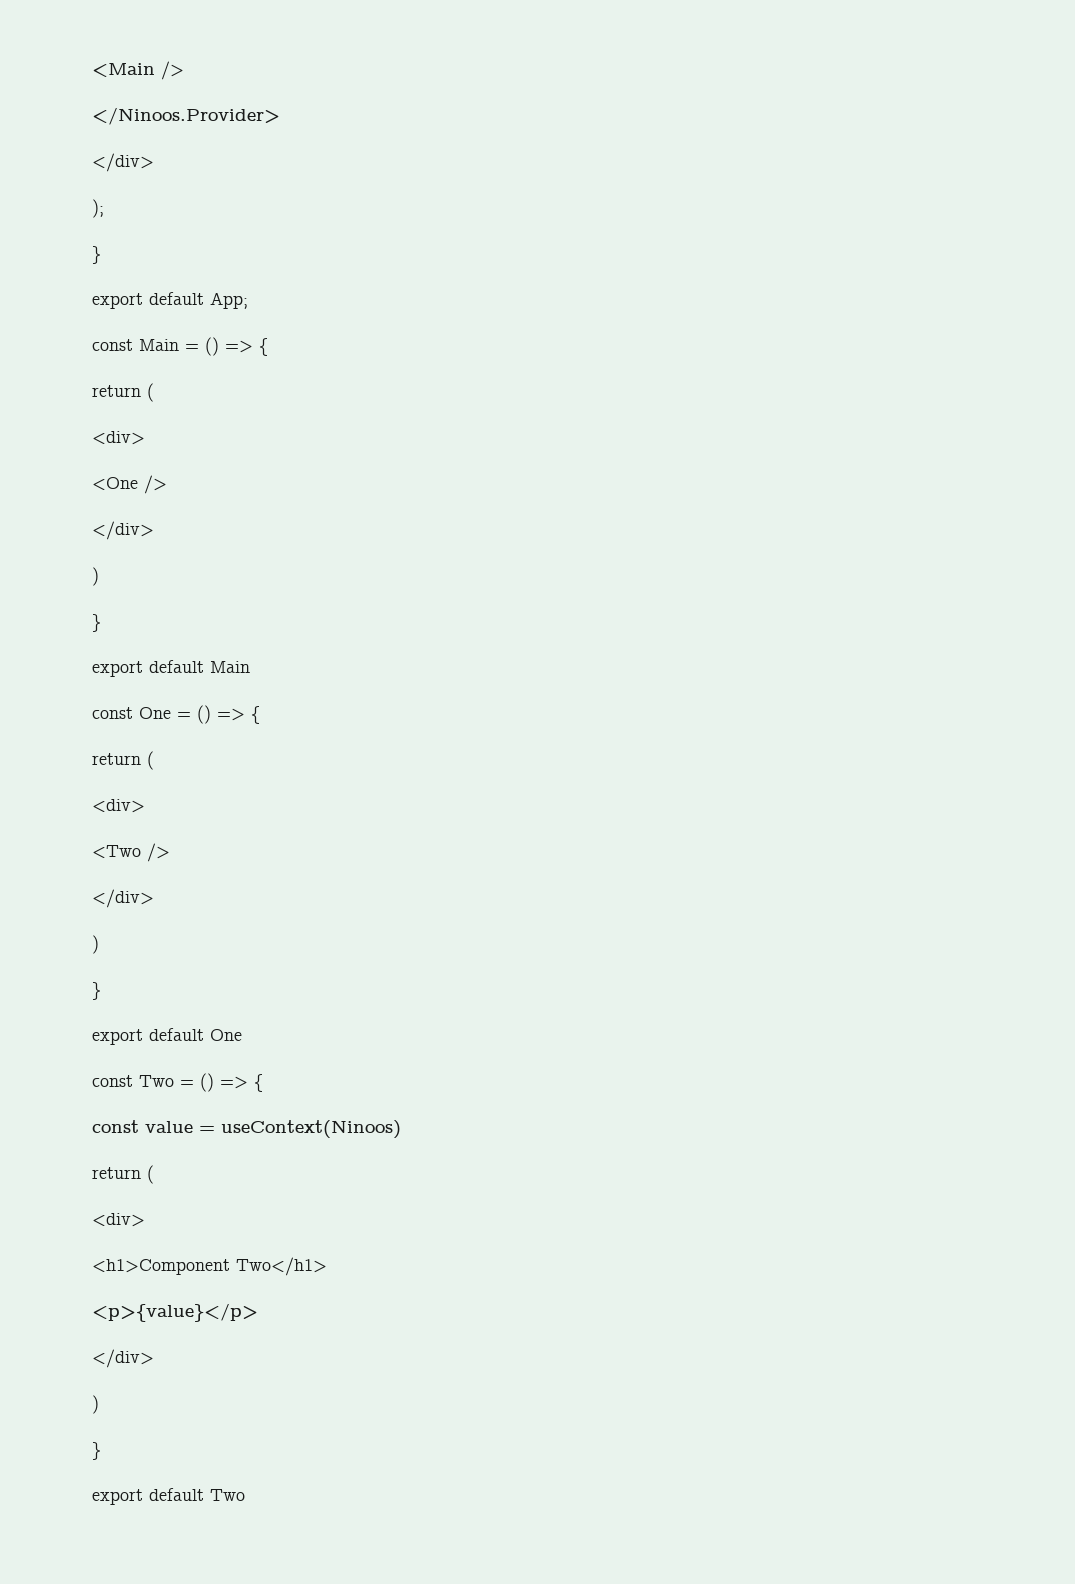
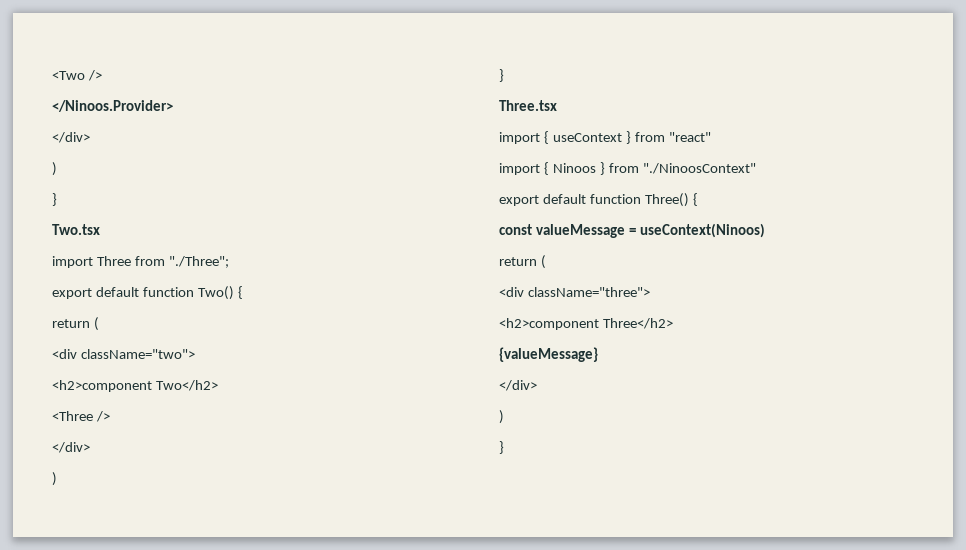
[92,63,155,77] <Main -> [52,71,85,80] <Two
[92,199,104,218] [92,246,101,264] [92,292,248,309] [92,337,268,356] [92,383,154,402] [92,431,145,445] [92,475,167,494] [92,521,154,540] [92,567,99,586] [92,614,101,632] [92,660,250,677] [92,705,260,724] [92,751,154,770] [92,799,145,813] [92,843,170,862] [92,889,154,908] [92,935,99,954] [92,982,101,1000] [92,1028,242,1045] [92,1073,263,1092] [92,1120,401,1139] [92,1165,154,1184] [92,1213,145,1227] [92,1257,327,1276] [92,1303,258,1322] [92,1349,154,1368] [92,1395,99,1414] [92,1442,101,1460] [92,1488,245,1505] ); // } // export default App; // const Main = () => { // return ( // <div> // <One /> // </div> // ) // } // export default Main // const One = () => { // return ( // <div> // <Two /> // </div> // ) // } // export default One // const Two = () => { // const value = useContext(Ninoos) // return ( // <div> // <h1>Component Two</h1> // <p>{value}</p> // </div> // ) // } // export default Two -> [52,162,57,176] [52,193,57,206] [52,224,100,235] [52,256,229,268] [52,286,243,300] [52,317,99,331] [52,349,195,359] [52,380,218,392] [52,411,110,422] [52,442,90,453] [52,472,57,486] [499,69,504,82] [499,100,557,111] [499,131,711,144] [499,162,756,175] [499,193,698,207] [499,223,765,238] [499,255,546,269] [499,287,650,297] [499,318,673,330] [499,347,598,362] [499,380,537,391] [499,410,504,424] [499,441,504,454] ) // } // Two.tsx // import Three from "./Three"; // export default function Two() { // return ( // <div className="two"> // <h2>component Two</h2> // <Three /> // </div> // ) // } // Three.tsx // import { useContext } from "react" // import { Ninoos } from "./NinoosContext" // export default function Three() { // const valueMessage = useContext(Ninoos) // return ( // <div className="three"> // <h2>component Three</h2> // {valueMessage} // </div> // ) // }

